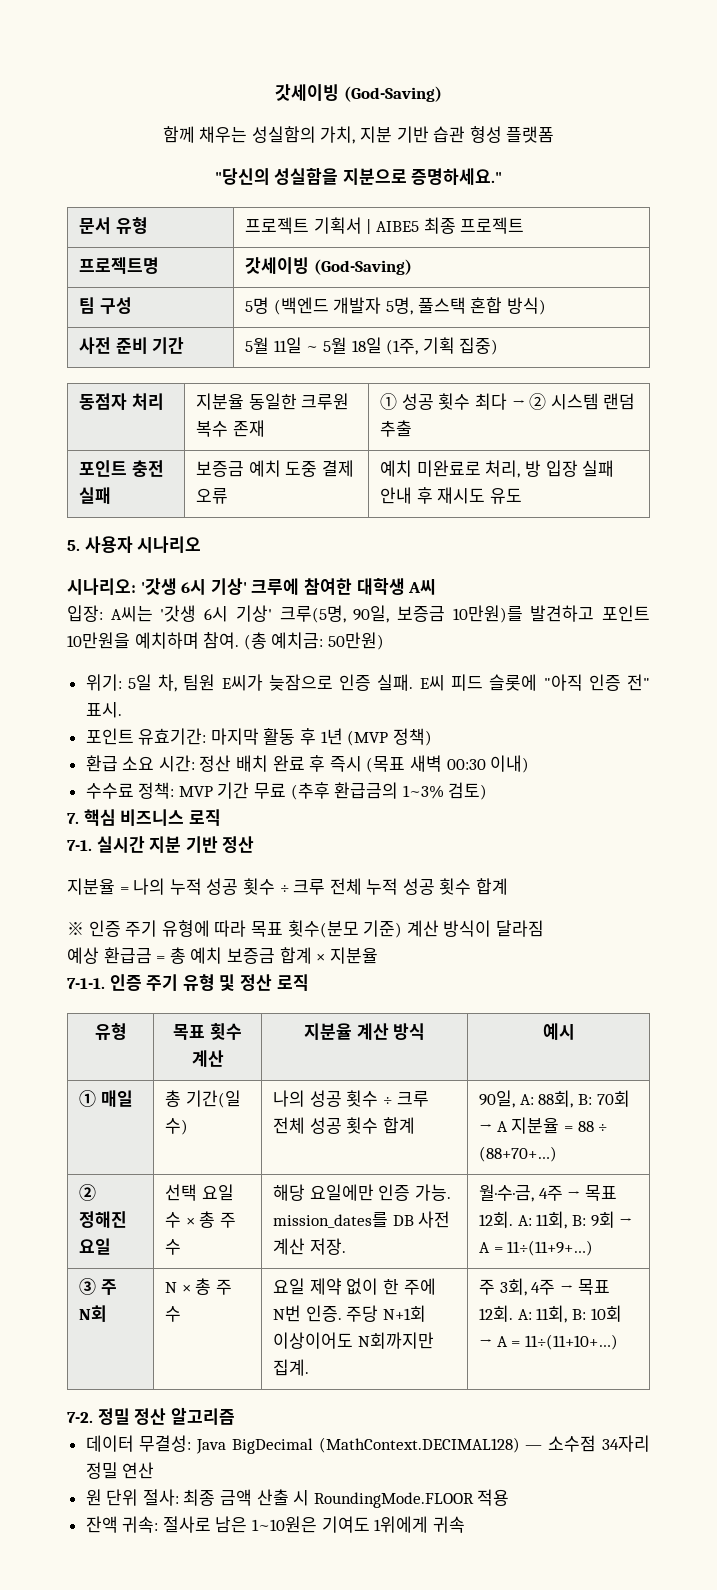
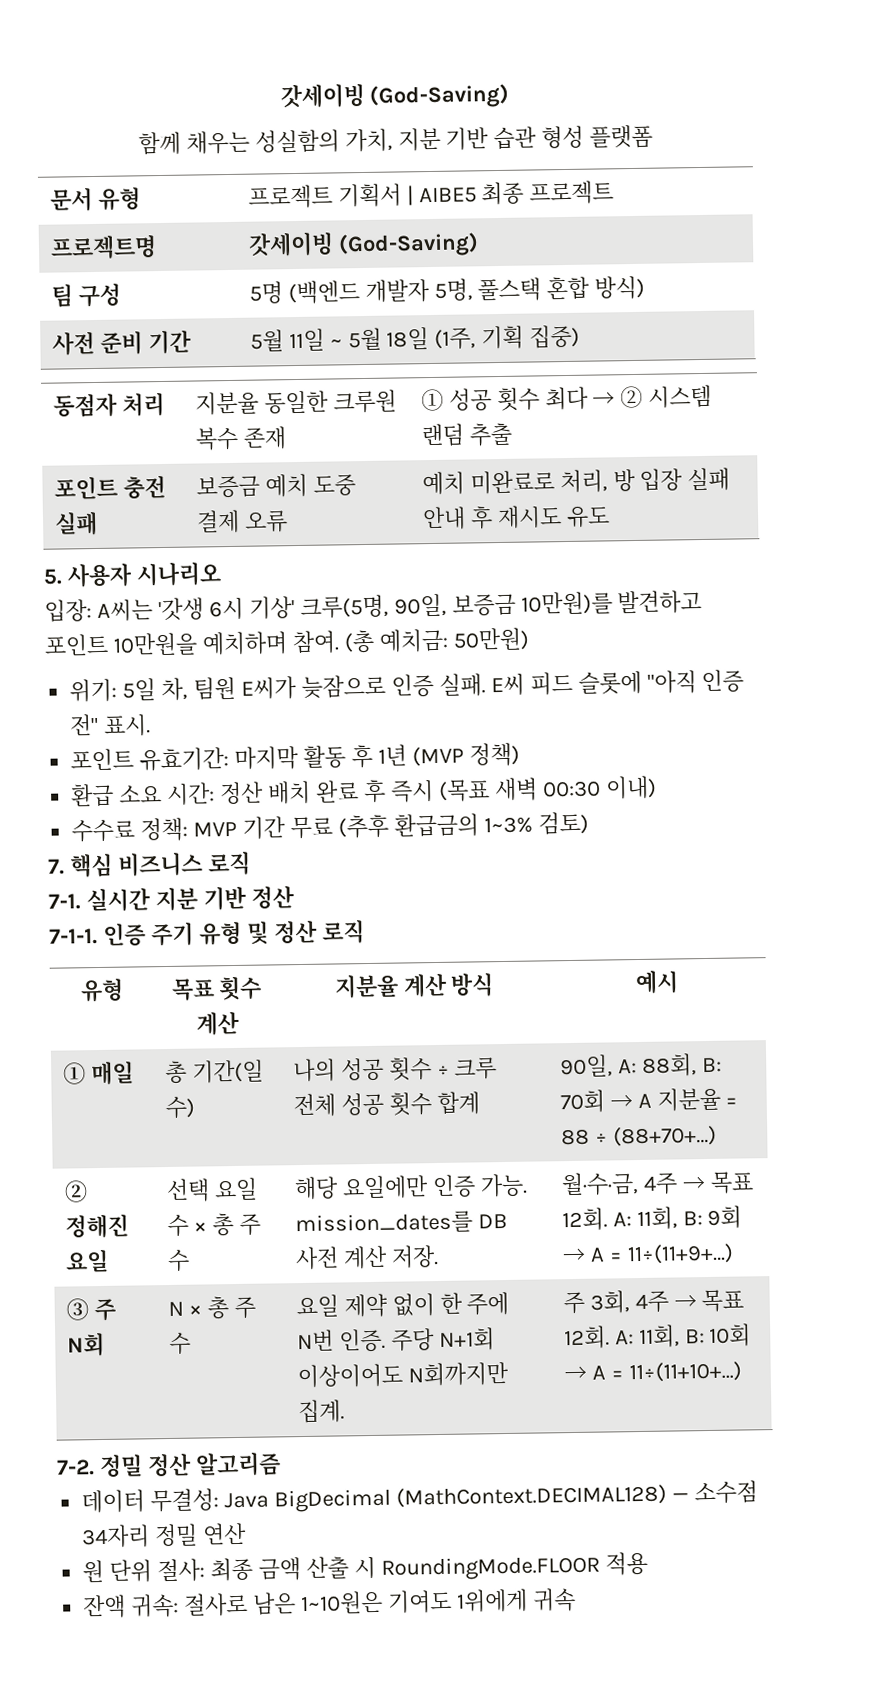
[214,168,503,185] // "당신의 성실함을 지분으로 증명하세요." -> (654, 136) none
[67,578,437,595] // 시나리오: '갓생 6시 기상' 크루에 참여한 대학생 A씨 -> (222, 574) none
[67,878,509,895] [67,920,544,938] [67,947,378,964] // 지분율 = 나의 누적 성공 횟수 ÷ 크루 전체 누적 성공 횟수 합계 // ※ 인증 주기 유형에 따라 목표 횟수(분모 기준) 계산 방식이 달라짐 // 예상 환급금 = 총 예치 보증금 합계 × 지분율 -> (295, 897) none

